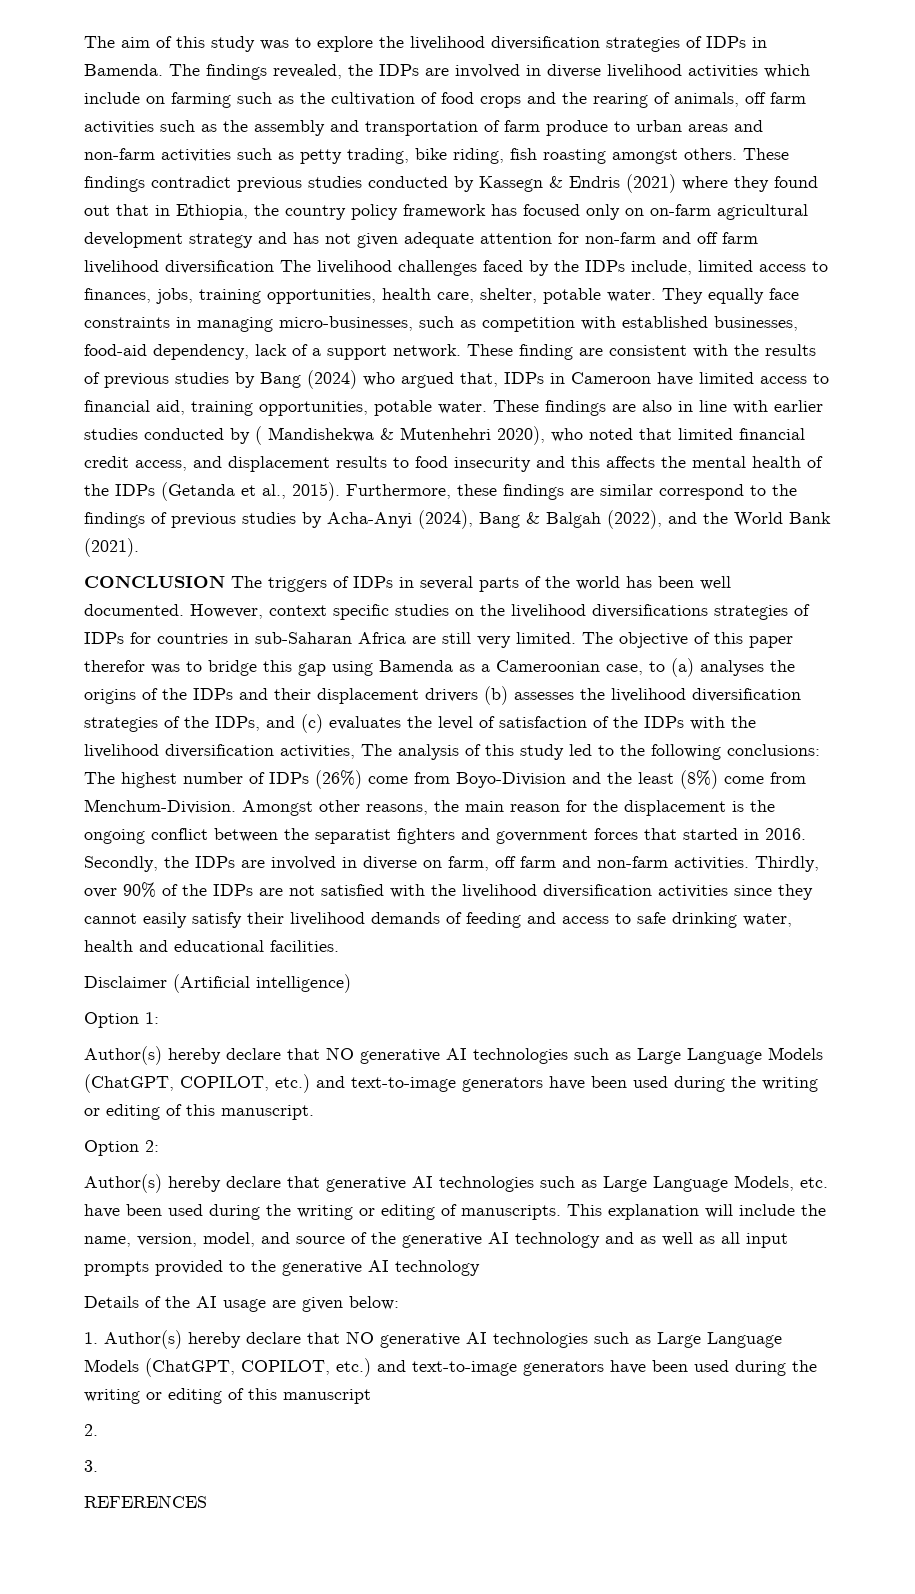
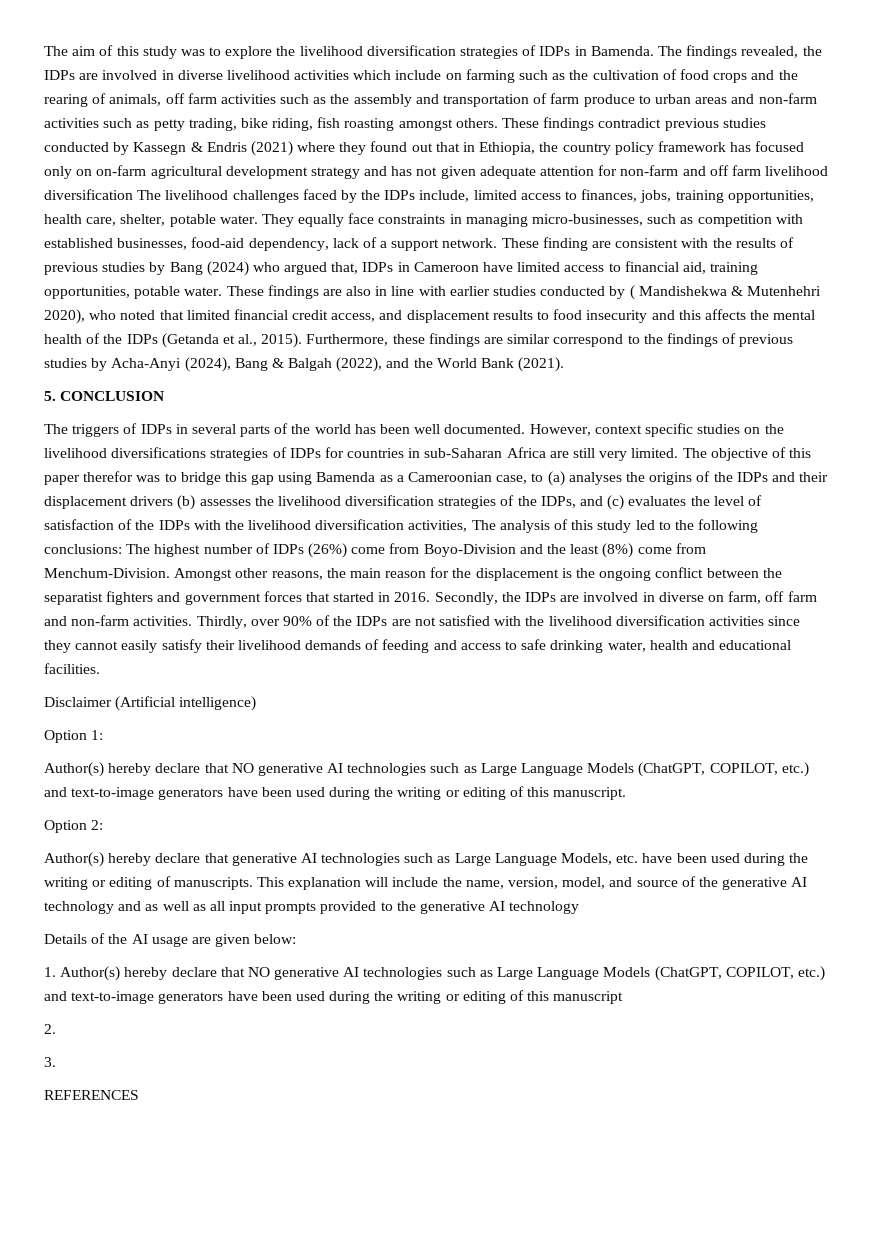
(139, 547) none -> [44,391,56,401] 5.
(225, 581) none -> (165, 396) //

